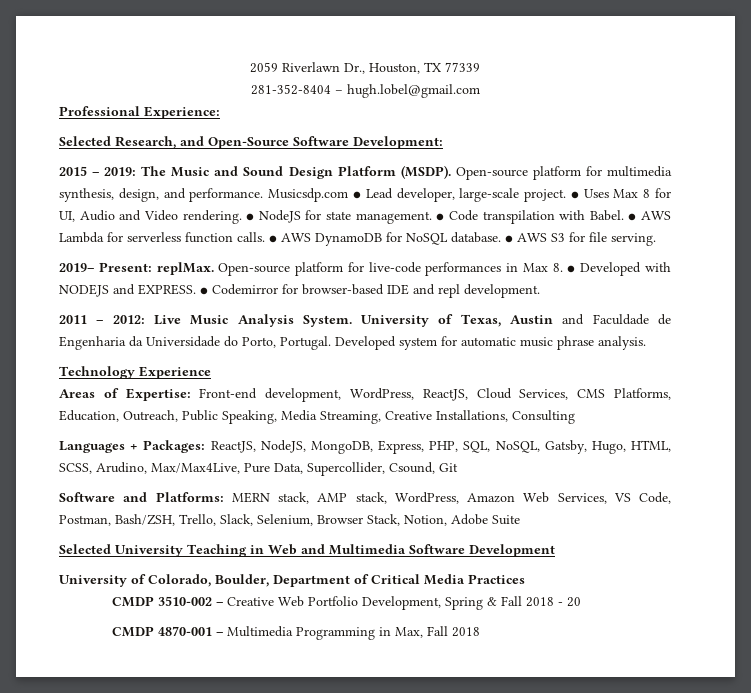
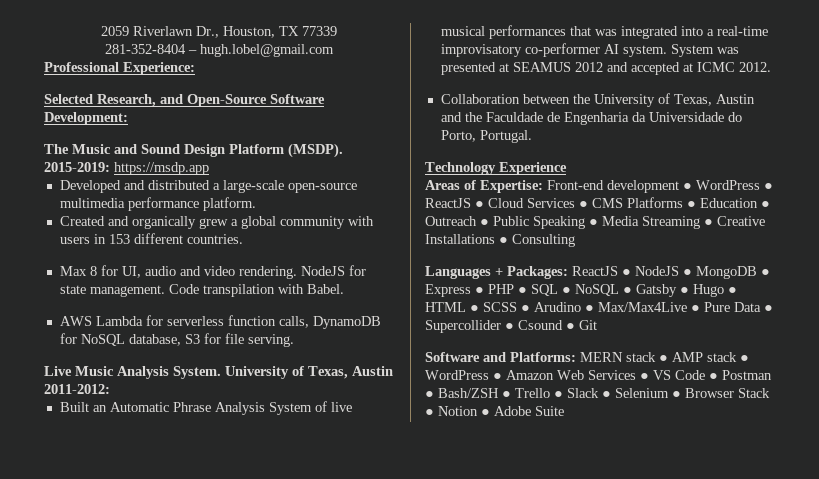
[59,166,137,176] 2015 – 2019: -> (128, 118) none
[455,166,673,180] [59,188,672,202] [59,210,255,224] Open-source platform for multimedia synthesis, design, and performance. Musicsdp.com ● Lead developer, large-scale project. ● Uses Max 8 for UI, Audio and Video rendering. ● -> [44,162,209,175] [59,180,357,193] [59,197,256,211] [59,216,374,229] [59,233,243,244] [59,265,297,279] 2015-2019: https://msdp.app // Developed and distributed a large-scale open-source multimedia performance platform. // Created and organically grew a global community with users in 153 different countries. // Max 8 for UI, audio and video rendering.
[436,213,445,221] ● -> (165, 291) none
[628,213,637,221] ● -> (344, 289) //
[237,232,656,246] [59,262,671,276] [59,284,540,298] [59,315,145,324] calls. ● AWS DynamoDB for NoSQL database. ● AWS S3 for file serving. // 2019– Present: replMax. Open-source platform for live-code performances in Max 8. ● Developed with NODEJS and EXPRESS. ● Codemirror for browser-based IDE and repl development. // 2011 – 2012: -> [278,316,381,329] [59,333,294,347] calls, DynamoDB for NoSQL database, S3 for file serving. //
[562,314,585,325] and -> [44,384,110,394] [59,401,352,415] [440,25,768,39] [440,43,739,57] [440,62,771,75] [440,93,755,107] [440,112,482,122] 2011-2012: // Built an Automatic Phrase Analysis System of live musical performances that was integrated into a real-time improvisatory co-performer AI system. System was presented at SEAMUS 2012 and accepted at ICMC 2012. // Collaboration between the University of Texas, Austin and the
[335,336,646,350] Developed system for automatic music phrase analysis. -> (532, 136) none
[265,388,671,402] [59,410,575,424] [59,440,671,454] [59,462,435,476] development, WordPress, ReactJS, Cloud Services, CMS Platforms, Education, Outreach, Public Speaking, Media Streaming, Creative Installations, Consulting // Languages + Packages: ReactJS, NodeJS, MongoDB, Express, PHP, SQL, NoSQL, Gatsby, Hugo, HTML, SCSS, Arudino, Max/Max4Live, Pure Data, Supercollider, Csound, -> [607,180,773,193] [425,197,770,208] [425,216,765,229] [425,234,575,247] [425,266,770,279] [425,284,737,297] [425,302,773,312] [425,320,575,333] development ● WordPress ● ReactJS ● Cloud Services ● CMS Platforms ● Education ● Outreach ● Public Speaking ● Media Streaming ● Creative Installations ● Consulting // Languages + Packages: ReactJS ● NodeJS ● MongoDB ● Express ● PHP ● SQL ● NoSQL ● Gatsby ● Hugo ● HTML ● SCSS ● Arudino ● Max/Max4Live ● Pure Data ● Supercollider ● Csound ●
[278,492,671,504] [59,514,520,526] [59,544,555,557] [59,574,525,587] [111,596,581,610] [111,626,480,640] stack, AMP stack, WordPress, Amazon Web Services, VS Code, Postman, Bash/ZSH, Trello, Slack, Selenium, Browser Stack, Notion, Adobe Suite // Selected University Teaching in Web and Multimedia Software Development // University of Colorado, Boulder, Department of Critical Media Practices // CMDP 3510-002 – Creative Web Portfolio Development, Spring & Fall 2018 - 20 // CMDP 4870-001 – Multimedia Programming in Max, Fall 2018 -> [626,352,749,362] [425,370,772,380] [425,388,770,398] [425,406,564,416] stack ● AMP stack ● WordPress ● Amazon Web Services ● VS Code ● Postman ● Bash/ZSH ● Trello ● Slack ● Selenium ● Browser Stack ● Notion ● Adobe Suite

